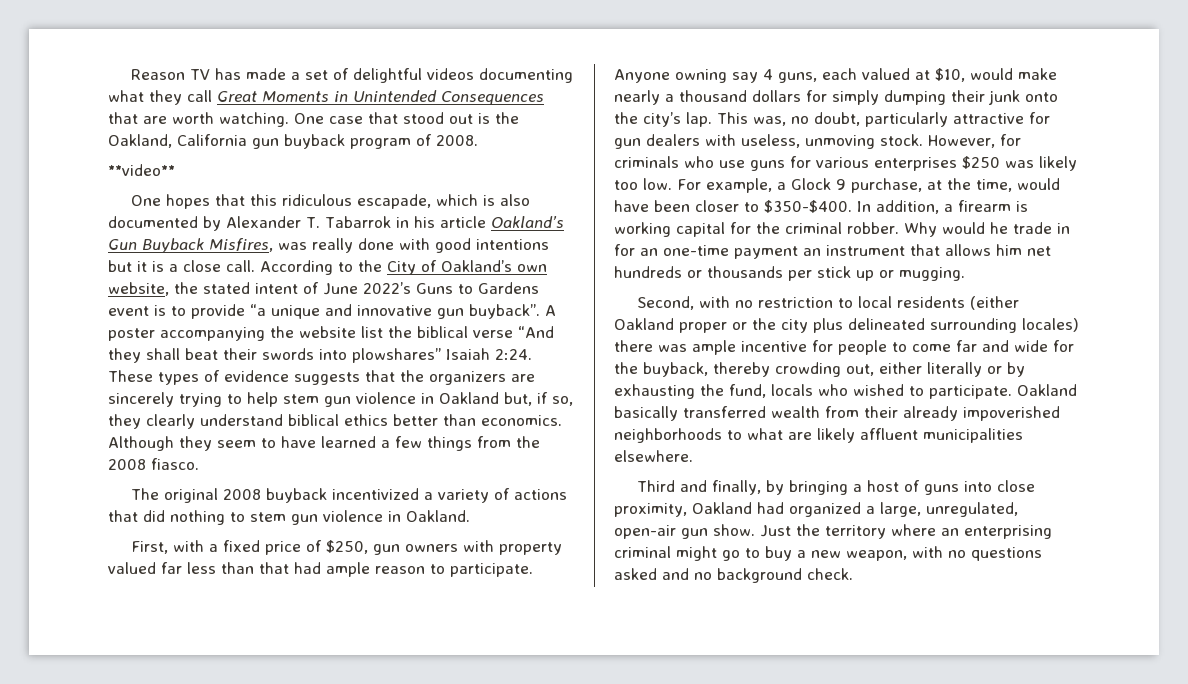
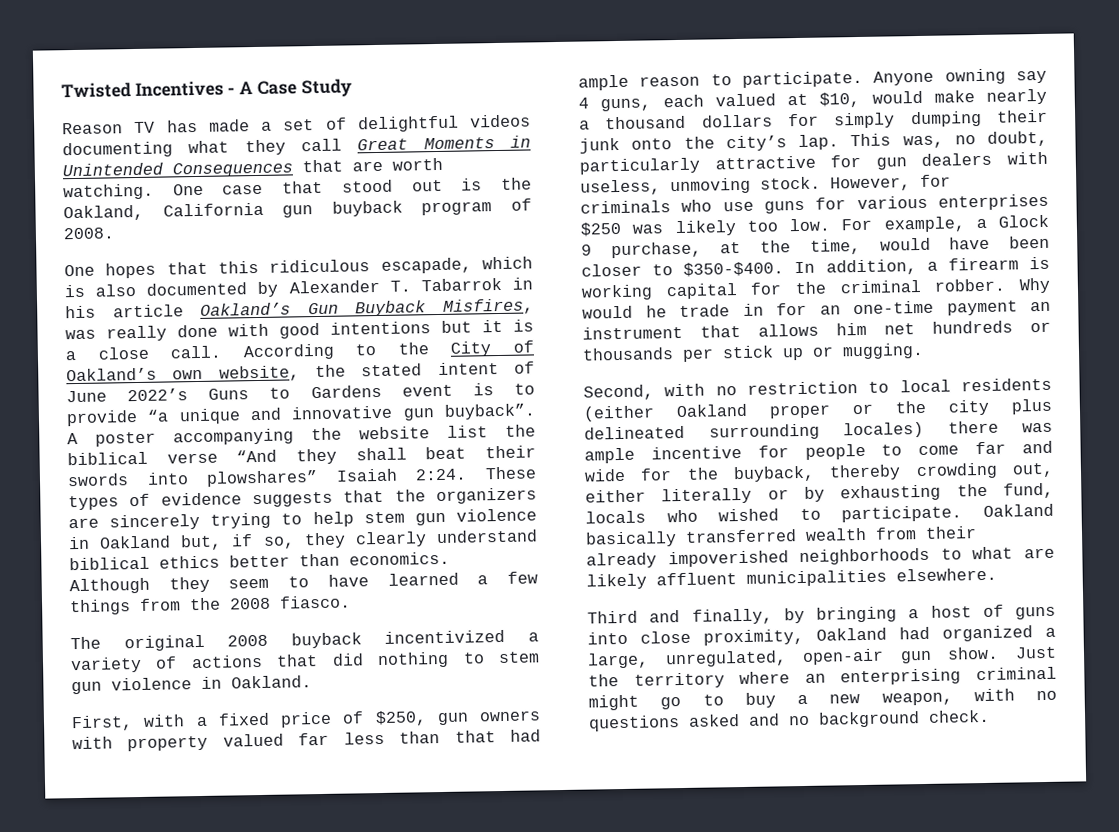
(131, 74) none -> [61,78,352,99] Twisted Incentives - A Case Study //
[108,164,175,176] // **video** -> (114, 233) none

